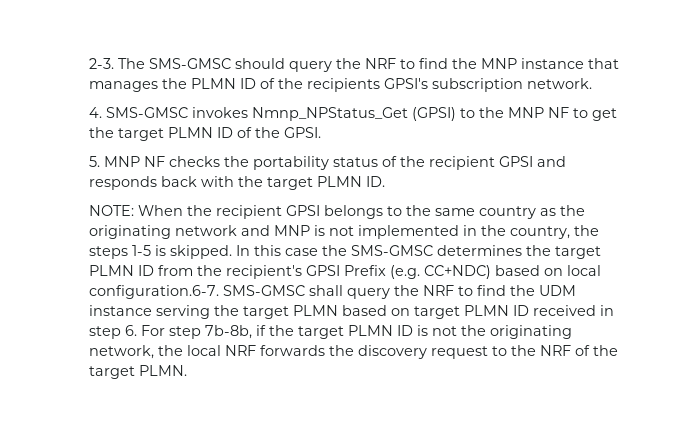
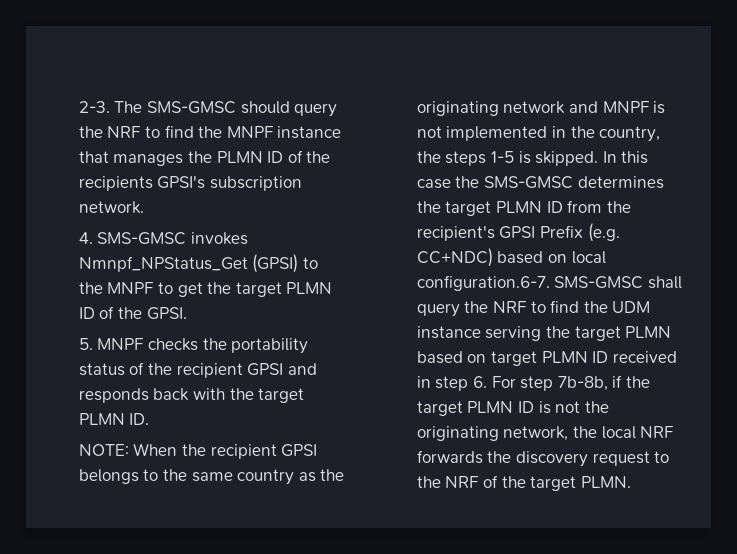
[480,58,517,69] MNP -> [226,126,273,138] MNPF
[251,107,408,121] Nmnp_NPStatus_Get -> [78,256,248,272] Nmnpf_NPStatus_Get
[507,107,569,118] MNP NF -> [107,282,154,294] MNPF
[103,156,165,167] MNP NF -> [97,338,144,350] MNPF
[273,225,310,236] MNP -> [602,101,649,113] MNPF

